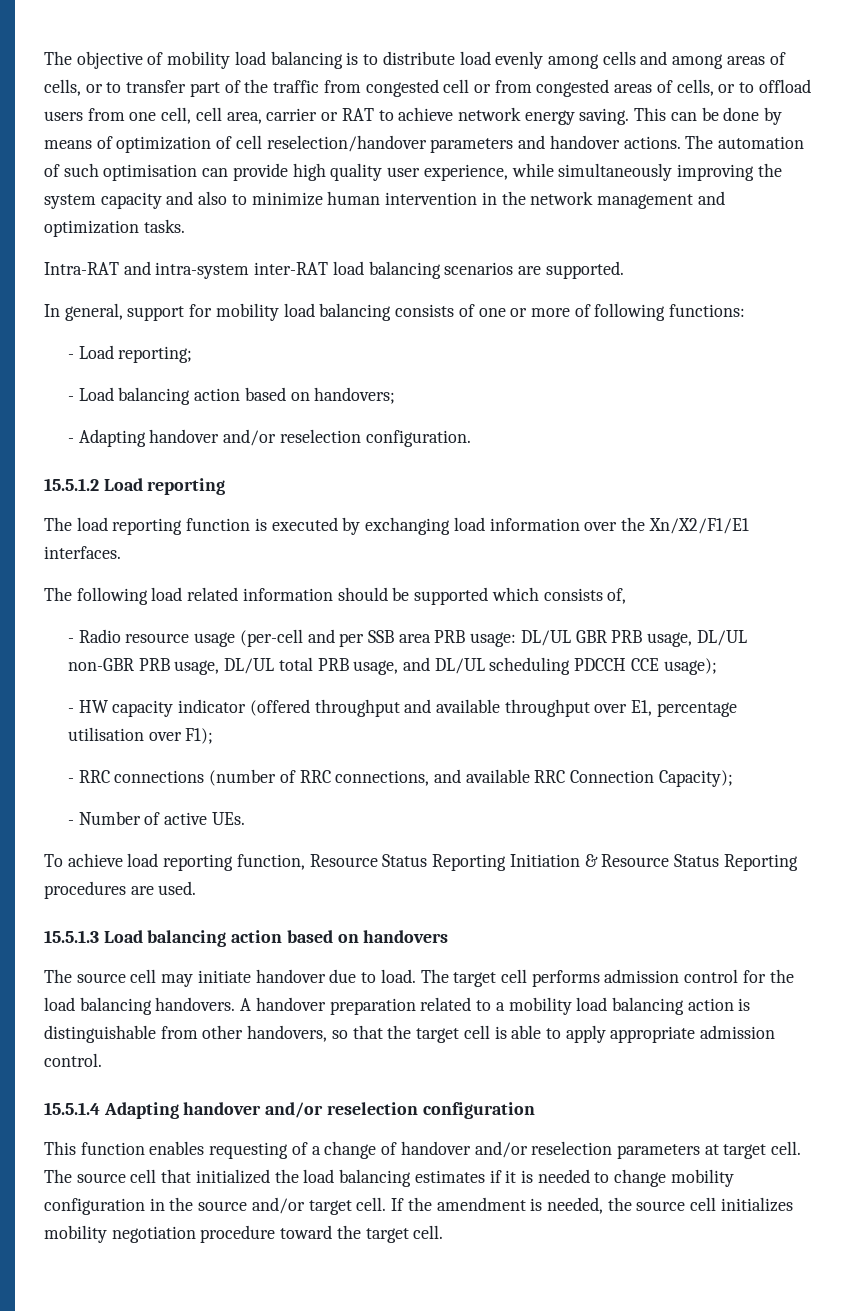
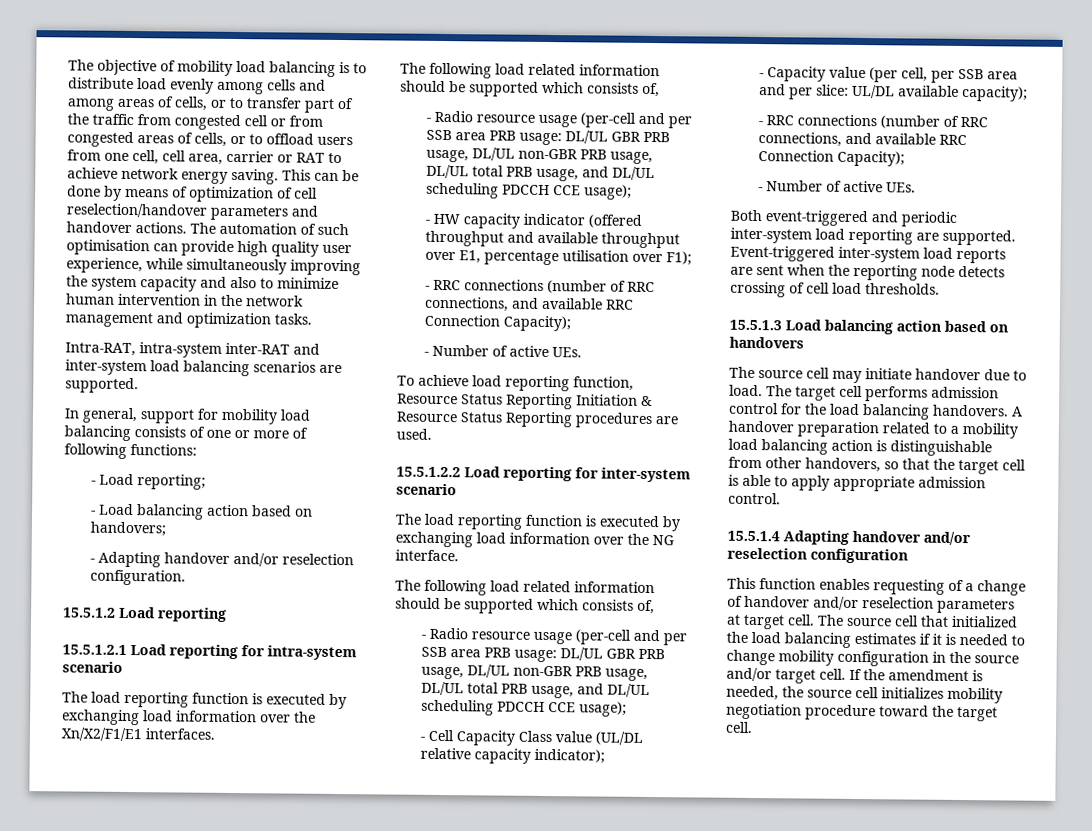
[44,261,329,279] Intra-RAT and intra-system inter-RAT -> [65,342,320,358] [65,359,147,376] Intra-RAT, intra-system inter-RAT and inter-system
(226, 486) none -> [62,644,357,661] [62,661,123,673] // 15.5.1.2.1 Load reporting for intra-system scenario
(197, 888) none -> [396,466,691,483] [396,483,457,496] [395,513,681,532] [395,531,674,548] [395,549,459,562] [395,579,655,596] [395,597,655,615] [420,627,687,646] [420,646,665,663] [420,664,648,681] [420,681,650,699] [420,699,627,717] [419,729,643,746] [419,747,605,764] [758,66,1018,83] [758,84,1028,102] [757,114,988,129] [757,132,967,147] [757,150,905,167] [757,180,916,193] [730,209,957,227] [730,227,1016,246] [730,245,1006,264] [730,264,1005,281] [730,281,940,298] // 15.5.1.2.2 Load reporting for inter-system scenario // The load reporting function is executed by exchanging load information over the NG interface. // The following load related information should be supported which consists of, // - Radio resource usage (per-cell and per SSB area PRB usage: DL/UL GBR PRB usage, DL/UL non-GBR PRB usage, DL/UL total PRB usage, and DL/UL scheduling PDCCH CCE usage); // - Cell Capacity Class value (UL/DL relative capacity indicator); // - Capacity value (per cell, per SSB area and per slice: UL/DL available capacity); // - RRC connections (number of RRC connections, and available RRC Connection Capacity); // - Number of active UEs. // Both event-triggered and periodic inter-system load reporting are supported. Event-triggered inter-system load reports are sent when the reporting node detects crossing of cell load thresholds.

